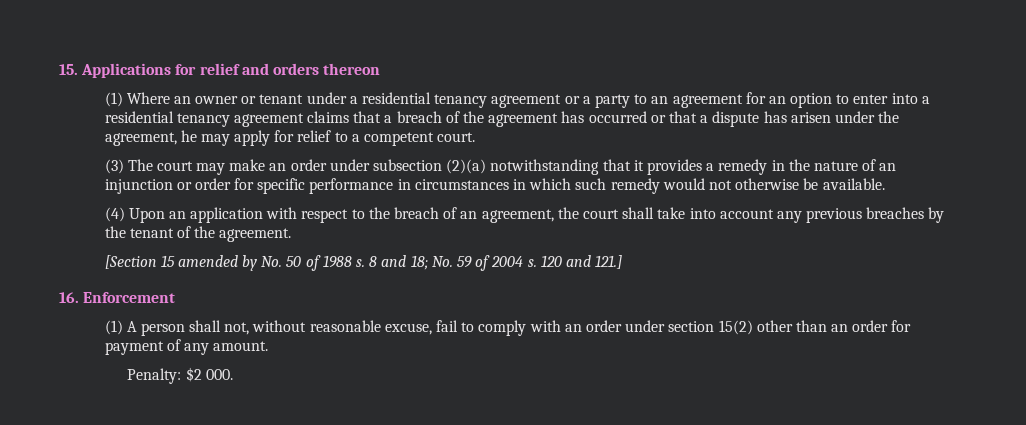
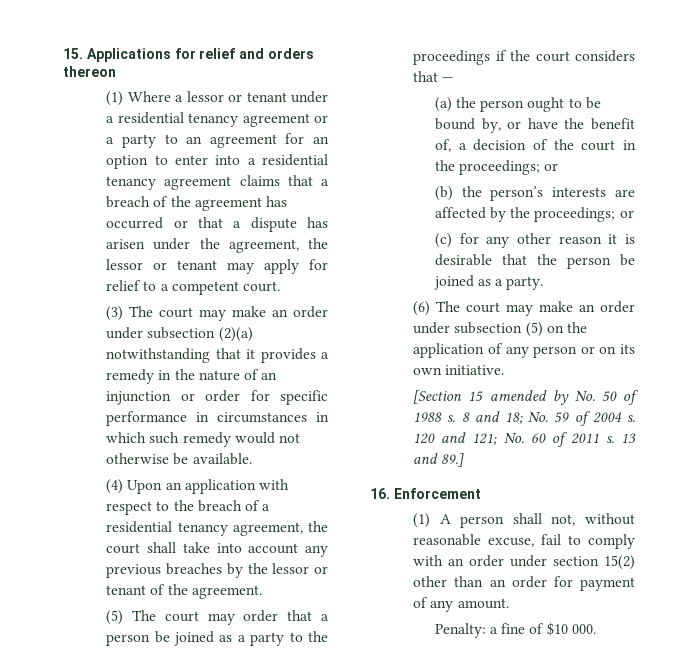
[173,96,239,104] an owner -> [175,91,224,102] a lessor
[180,130,197,142] he -> [307,238,328,249] [106,259,218,270] the lessor or tenant
[460,211,478,219] an -> [262,504,271,511] [106,521,228,536] a residential tenancy
(126, 232) none -> [272,563,328,574] lessor or
(292, 235) none -> [106,610,329,625] [106,631,328,646] [413,50,635,65] [413,71,455,82] [434,97,601,112] [434,118,635,133] [434,139,636,152] [434,160,559,175] [434,186,635,201] [434,207,634,222] [434,233,635,248] [434,254,635,269] [433,275,544,290] [413,301,635,316] [413,322,588,337] [413,343,635,358] [413,365,505,375] // (5) The court may order that a person be joined as a party to the proceedings if the court considers that — // (a) the person ought to be bound by, or have the benefit of, a decision of the court in the proceedings; or // (b) the person’s interests are affected by the proceedings; or // (c) for any other reason it is desirable that the person be joined as a party. // (6) The court may make an order under subsection (5) on the application of any person or on its own initiative.
[595,255,623,269] 121.] -> [472,432,636,447] [413,453,465,467] 121; No. 60 of 2011 s. 13 and 89.]
[185,367,202,382] $2 -> [490,622,568,636] a fine of $10

